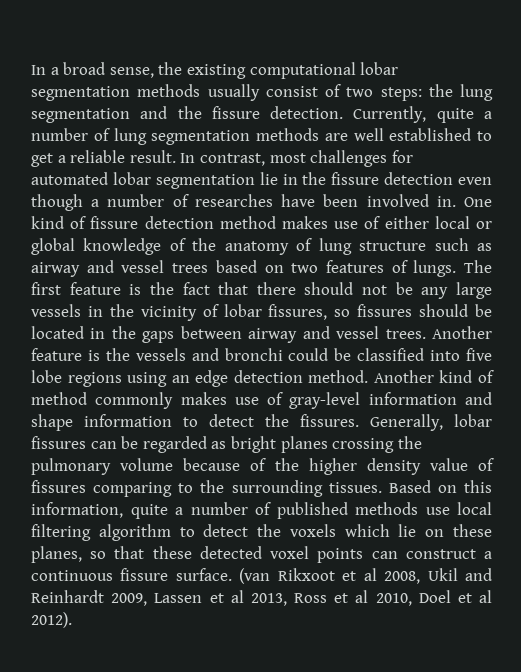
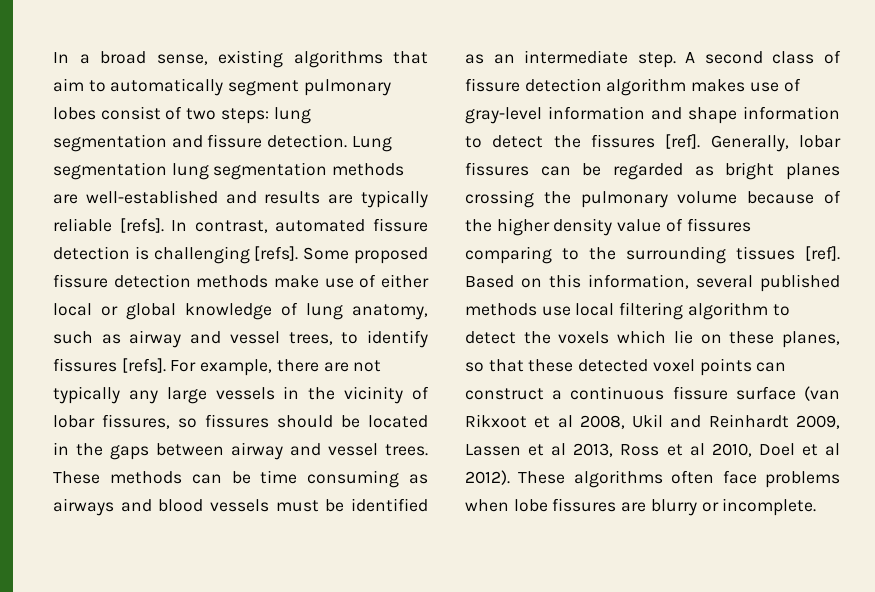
[158,62,399,79] [31,84,260,101] the existing computational lobar segmentation methods usually -> [218,50,428,68] [53,78,391,96] [53,107,96,120] existing algorithms that aim to automatically segment pulmonary lobes
[428,84,453,97] the -> (269, 116) none
[177,106,202,119] the -> (203, 141) none
[353,106,492,123] [31,128,492,145] [31,150,413,167] [31,172,492,189] [31,194,493,211] [31,216,328,229] Currently, quite a number of lung segmentation methods are well established to get a reliable result. In contrast, most challenges for automated lobar segmentation lie in the fissure detection even though a number of researches have been involved in. One kind of fissure detection method makes -> [351,136,392,152] [53,162,405,180] [53,190,429,208] [53,218,428,233] [53,246,429,264] [53,274,319,288] Lung segmentation lung segmentation methods are well-established and results are typically reliable [refs]. In contrast, automated fissure detection is challenging [refs]. Some proposed fissure detection methods make
[192,238,427,255] the anatomy of lung structure -> [306,303,428,320] lung anatomy,
[172,260,492,277] [31,282,413,295] trees based on two features of lungs. The first feature is the fact that there should not be -> [288,330,429,348] [53,358,382,376] [53,386,120,404] trees, to identify fissures [refs]. For example, there are not typically
[432,326,493,339] [31,348,492,361] [31,370,494,387] [31,392,174,409] Another feature is the vessels and bronchi could be classified into five lobe regions using an edge detection method. Another kind of method commonly -> [53,470,428,488] [53,498,428,516] [465,50,841,68] [465,78,687,96] These methods can be time consuming as airways and blood vessels must be identified as an intermediate step. A second class of fissure detection algorithm
[300,414,359,427] fissures. -> [591,134,701,149] fissures [ref].
[328,482,382,493] tissues. -> [736,246,840,261] tissues [ref].
[130,502,271,519] quite a number of -> [696,275,753,288] several
[175,568,232,581] surface. -> [735,386,796,400] surface
(72, 620) none -> [518,470,840,488] [465,498,817,516] These algorithms often face problems when lobe fissures are blurry or incomplete.

